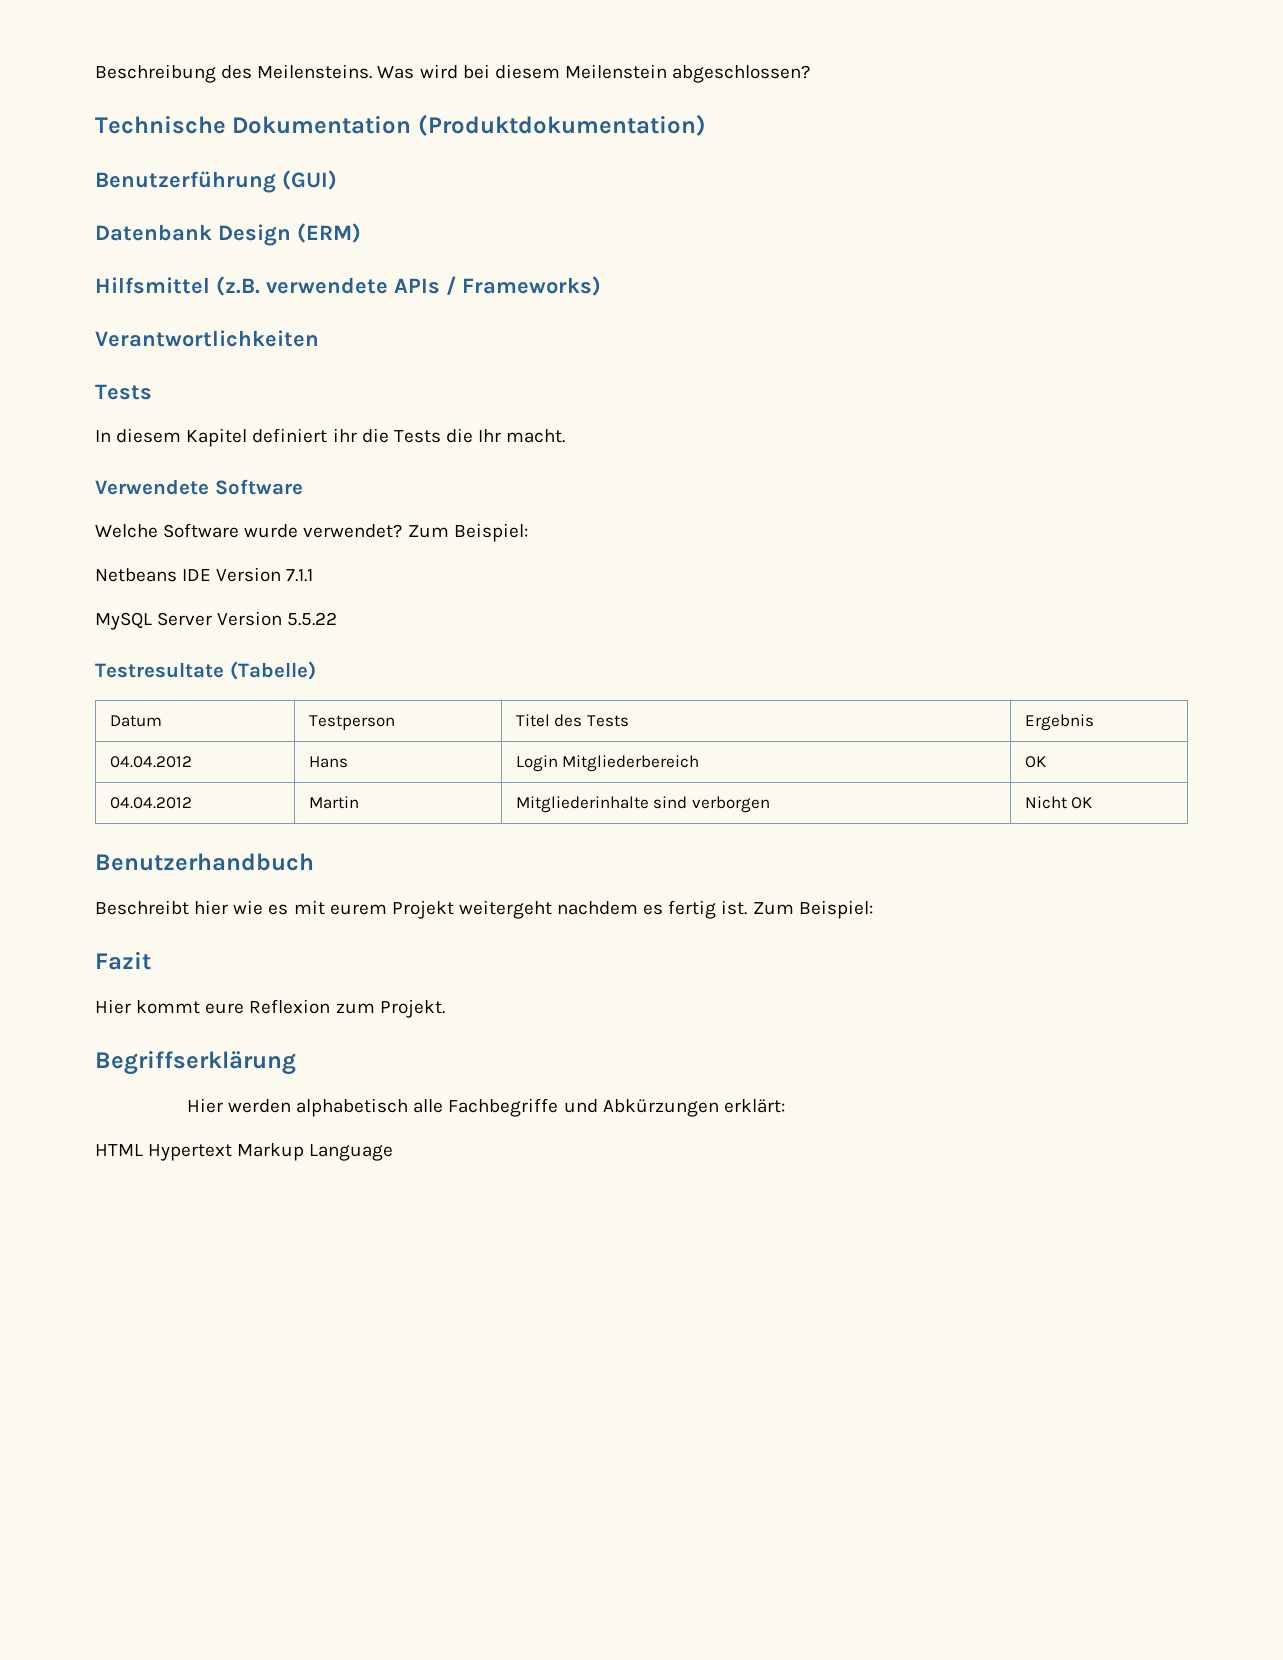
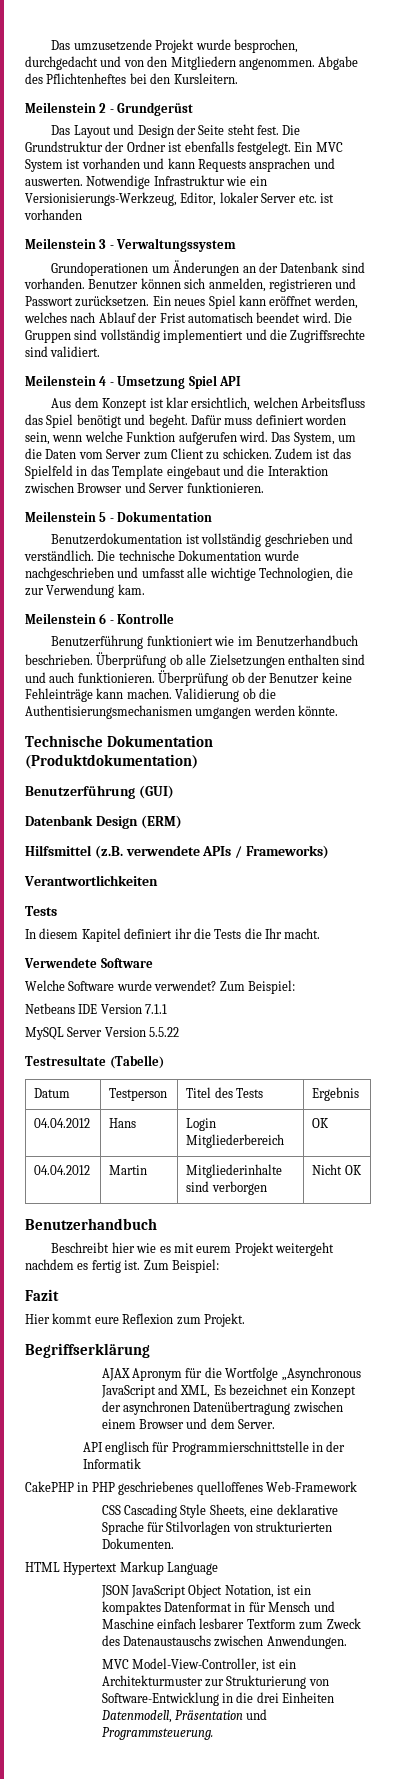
[95,64,811,83] Beschreibung des Meilensteins. Was wird bei diesem Meilenstein abgeschlossen? -> [51,39,298,53] [25,56,359,70] [25,73,238,84] [25,102,194,116] [51,124,301,138] [25,141,343,155] [25,158,335,172] [25,175,267,189] [25,192,334,206] [24,209,82,220] [25,238,237,252] [51,260,365,276] [24,278,357,292] [25,295,358,309] [24,312,352,323] [25,329,366,343] [25,346,101,357] [25,375,241,389] [51,397,366,411] [25,414,346,428] [25,431,356,445] [25,448,351,460] [25,465,328,479] [25,482,264,494] [25,511,213,522] [51,533,353,547] [24,550,299,561] [25,567,354,581] [25,584,145,598] [25,613,175,624] [51,635,358,649] [25,652,366,668] [25,670,352,686] [25,688,276,702] [25,705,339,719] Das umzusetzende Projekt wurde besprochen, durchgedacht und von den Mitgliedern angenommen. Abgabe des Pflichtenheftes bei den Kursleitern. // Meilenstein 2 - Grundgerüst // Das Layout und Design der Seite steht fest. Die Grundstruktur der Ordner ist ebenfalls festgelegt. Ein MVC System ist vorhanden und kann Requests ansprachen und auswerten. Notwendige Infrastruktur wie ein Versionisierungs-Werkzeug, Editor, lokaler Server etc. ist vorhanden // Meilenstein 3 - Verwaltungssystem // Grundoperationen um Änderungen an der Datenbank sind vorhanden. Benutzer können sich anmelden, registrieren und Passwort zurücksetzen. Ein neues Spiel kann eröffnet werden, welches nach Ablauf der Frist automatisch beendet wird. Die Gruppen sind vollständig implementiert und die Zugriffsrechte sind validiert. // Meilenstein 4 - Umsetzung Spiel API // Aus dem Konzept ist klar ersichtlich, welchen Arbeitsfluss das Spiel benötigt und begeht. Dafür muss definiert worden sein, wenn welche Funktion aufgerufen wird. Das System, um die Daten vom Server zum Client zu schicken. Zudem ist das Spielfeld in das Template eingebaut und die Interaktion zwischen Browser und Server funktionieren. // Meilenstein 5 - Dokumentation // Benutzerdokumentation ist vollständig geschrieben und verständlich. Die technische Dokumentation wurde nachgeschrieben und umfasst alle wichtige Technologien, die zur Verwendung kam. // Meilenstein 6 - Kontrolle // Benutzerführung funktioniert wie im Benutzerhandbuch beschrieben. Überprüfung ob alle Zielsetzungen enthalten sind und auch funktionieren. Überprüfung ob der Benutzer keine Fehleinträge kann machen. Validierung ob die Authentisierungsmechanismen umgangen werden könnte.
[186,1098,785,1117] [95,1143,394,1161] Hier werden alphabetisch alle Fachbegriffe und Abkürzungen erklärt: // HTML Hypertext Markup Language -> [101,1367,361,1381] [100,1384,356,1398] [101,1401,343,1415] [101,1418,276,1429] [82,1441,346,1455] [82,1458,141,1469] [25,1481,357,1495] [101,1504,338,1518] [101,1521,333,1535] [101,1538,174,1549] [25,1561,219,1575] [100,1584,311,1598] [101,1601,335,1615] [101,1618,361,1630] [101,1635,347,1649] [101,1658,296,1672] [101,1675,329,1689] [101,1692,335,1706] [100,1709,268,1723] [101,1727,213,1740] AJAX Apronym für die Wortfolge „Asynchronous JavaScript and XML, Es bezeichnet ein Konzept der asynchronen Datenübertragung zwischen einem Browser und dem Server. // API englisch für Programmierschnittstelle in der Informatik // CakePHP in PHP geschriebenes quelloffenes Web-Framework // CSS Cascading Style Sheets, eine deklarative Sprache für Stilvorlagen von strukturierten Dokumenten. // HTML Hypertext Markup Language // JSON JavaScript Object Notation, ist ein kompaktes Datenformat in für Mensch und Maschine einfach lesbarer Textform zum Zweck des Datenaustauschs zwischen Anwendungen. // MVC Model-View-Controller, ist ein Architekturmuster zur Strukturierung von Software-Entwicklung in die drei Einheiten Datenmodell, Präsentation und Programmsteuerung.

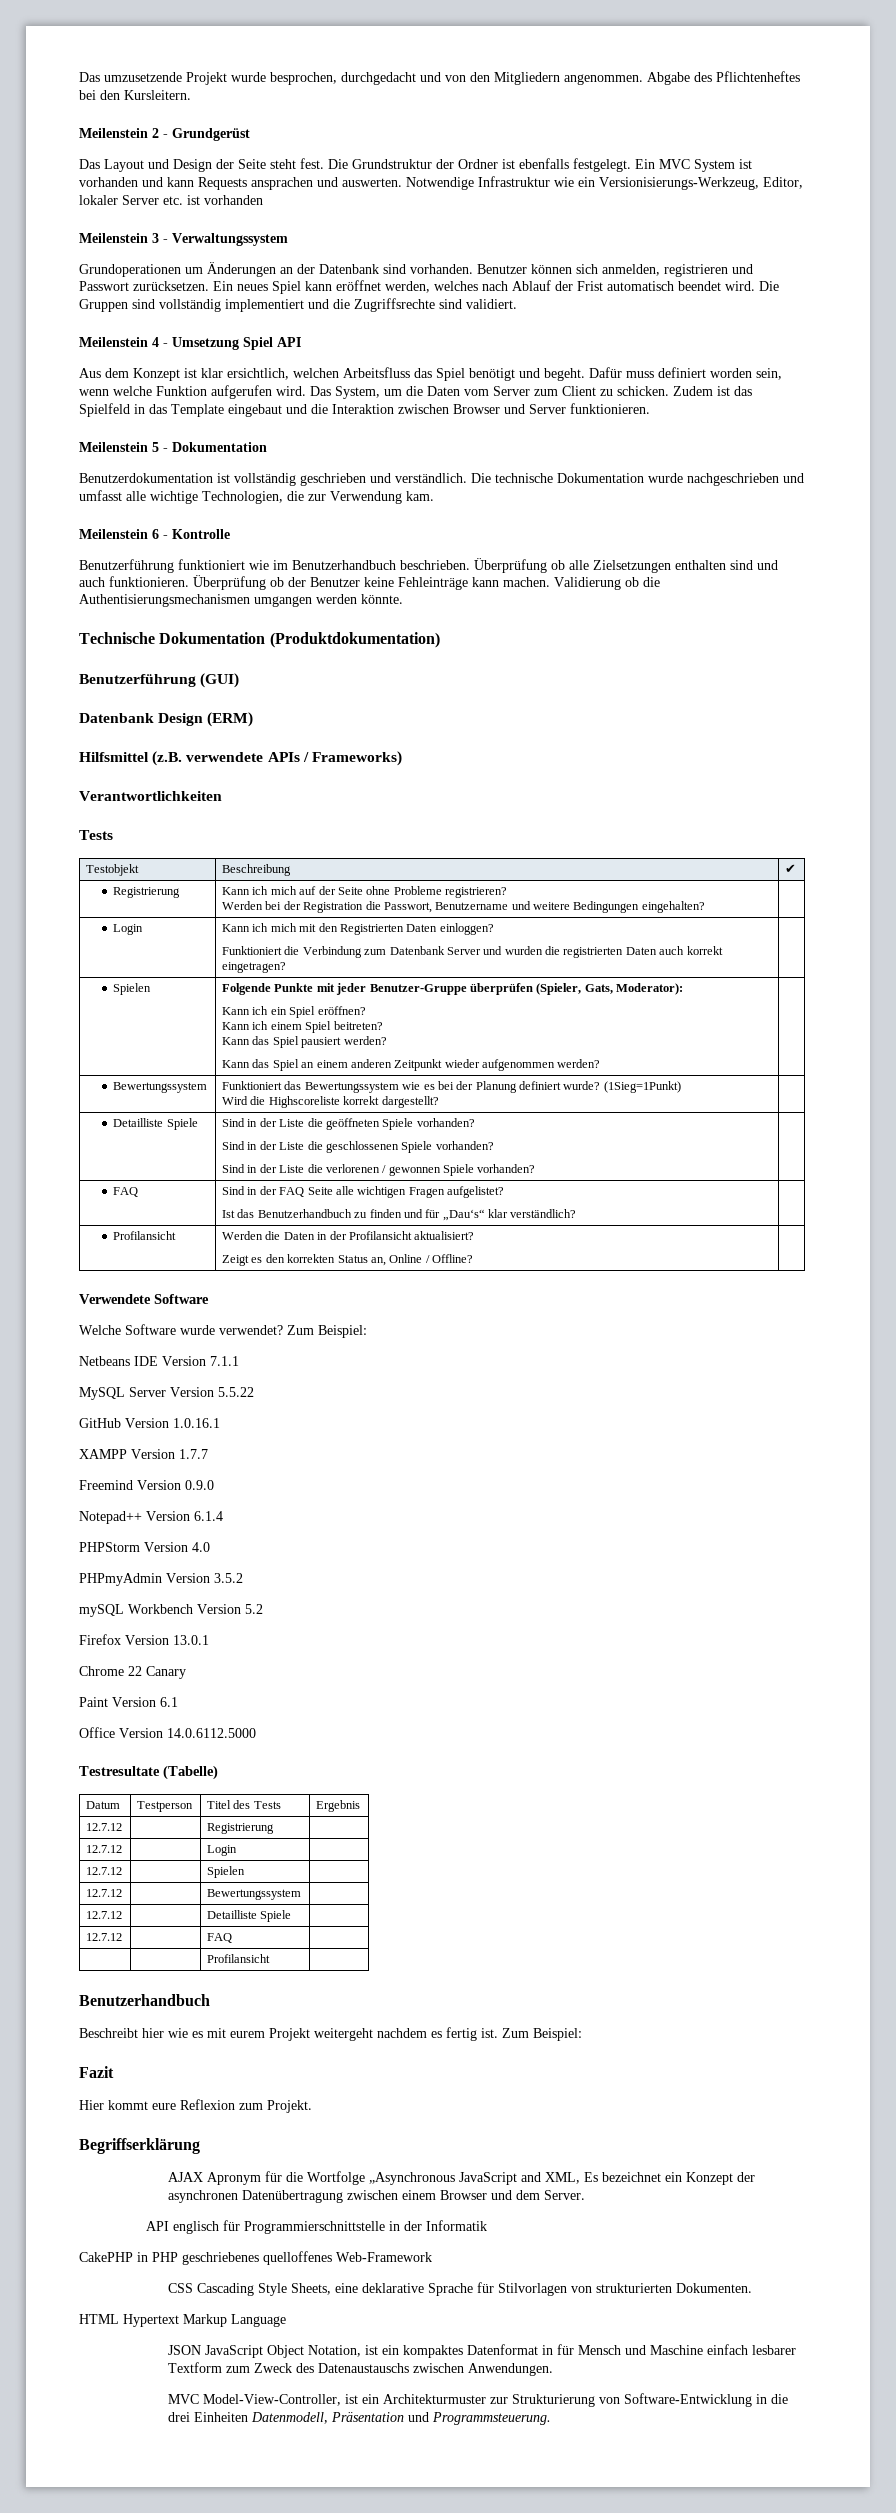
[25,928,321,942] // In diesem Kapitel definiert ihr die Tests die Ihr macht. -> [86,864,140,876] [222,864,292,876] [785,864,797,873] [113,887,181,898] [222,886,508,898] [222,901,705,913] [113,924,144,935] [222,923,494,935] [222,946,723,958] [222,962,287,973] [113,983,152,995] [222,983,684,995] [222,1006,366,1018] [222,1021,383,1033] [222,1036,387,1048] [222,1059,601,1071] [113,1082,208,1093] [222,1081,681,1093] [222,1096,439,1108] [113,1118,198,1130] [222,1118,475,1130] [222,1141,494,1153] [222,1164,536,1176] [113,1187,139,1197] [222,1186,505,1198] [222,1209,577,1221] [113,1231,177,1240] [222,1231,475,1240] [222,1254,474,1266] // Testobjekt | Beschreibung | ✔ // Registrierung | Kann ich mich auf der Seite ohne Probleme registrieren? // Werden bei der Registration die Passwort, Benutzername und weitere Bedingungen eingehalten? | // Login | Kann ich mich mit den Registrierten Daten einloggen? // Funktioniert die Verbindung zum Datenbank Server und wurden die registrierten Daten auch korrekt eingetragen? | // Spielen | Folgende Punkte mit jeder Benutzer-Gruppe überprüfen (Spieler, Gats, Moderator): // Kann ich ein Spiel eröffnen? // Kann ich einem Spiel beitreten? // Kann das Spiel pausiert werden? // Kann das Spiel an einem anderen Zeitpunkt wieder aufgenommen werden? | // Bewertungssystem | Funktioniert das Bewertungssystem wie es bei der Planung definiert wurde? (1Sieg=1Punkt) // Wird die Highscoreliste korrekt dargestellt? | // Detailliste Spiele | Sind in der Liste die geöffneten Spiele vorhanden? // Sind in der Liste die geschlossenen Spiele vorhanden? // Sind in der Liste die verlorenen / gewonnen Spiele vorhanden? | // FAQ | Sind in der FAQ Seite alle wichtigen Fragen aufgelistet? // Ist das Benutzerhandbuch zu finden und für „Dau‘s“ klar verständlich? | // Profilansicht | Werden die Daten in der Profilansicht aktualisiert? // Zeigt es den korrekten Status an, Online / Offline? |
(180, 1032) none -> [79,1418,220,1428] [79,1449,208,1459] [79,1480,214,1490] [79,1511,223,1524] [79,1542,210,1552] [79,1573,243,1586] [79,1604,263,1617] [79,1634,209,1645] [79,1666,186,1679] [79,1697,178,1707] [79,1727,256,1738] // GitHub Version 1.0.16.1 // XAMPP Version 1.7.7 // Freemind Version 0.9.0 // Notepad++ Version 6.1.4 // PHPStorm Version 4.0 // PHPmyAdmin Version 3.5.2 // mySQL Workbench Version 5.2 // Firefox Version 13.0.1 // Chrome 22 Canary // Paint Version 6.1 // Office Version 14.0.6112.5000
[34,1118,91,1128] [109,1118,137,1128] [186,1118,217,1131] [186,1134,285,1148] [312,1118,330,1128] [34,1165,91,1175] [109,1165,148,1175] [186,1164,283,1178] [186,1181,267,1195] [312,1164,362,1175] 04.04.2012 | Hans | Login Mitgliederbereich | OK // 04.04.2012 | Martin | Mitgliederinhalte sind verborgen | Nicht OK -> [86,1823,123,1831] [207,1823,275,1834] [86,1845,123,1853] [207,1845,238,1856] [86,1867,123,1875] [207,1866,246,1878] [86,1889,123,1897] [207,1889,302,1900] [86,1911,123,1919] [207,1910,292,1922] [86,1933,123,1941] [207,1933,233,1943] [207,1954,271,1963] 12.7.12 | | Registrierung | // 12.7.12 | | Login | // 12.7.12 | | Spielen | // 12.7.12 | | Bewertungssystem | // 12.7.12 | | Detailliste Spiele | // 12.7.12 | | FAQ | // | | Profilansicht |

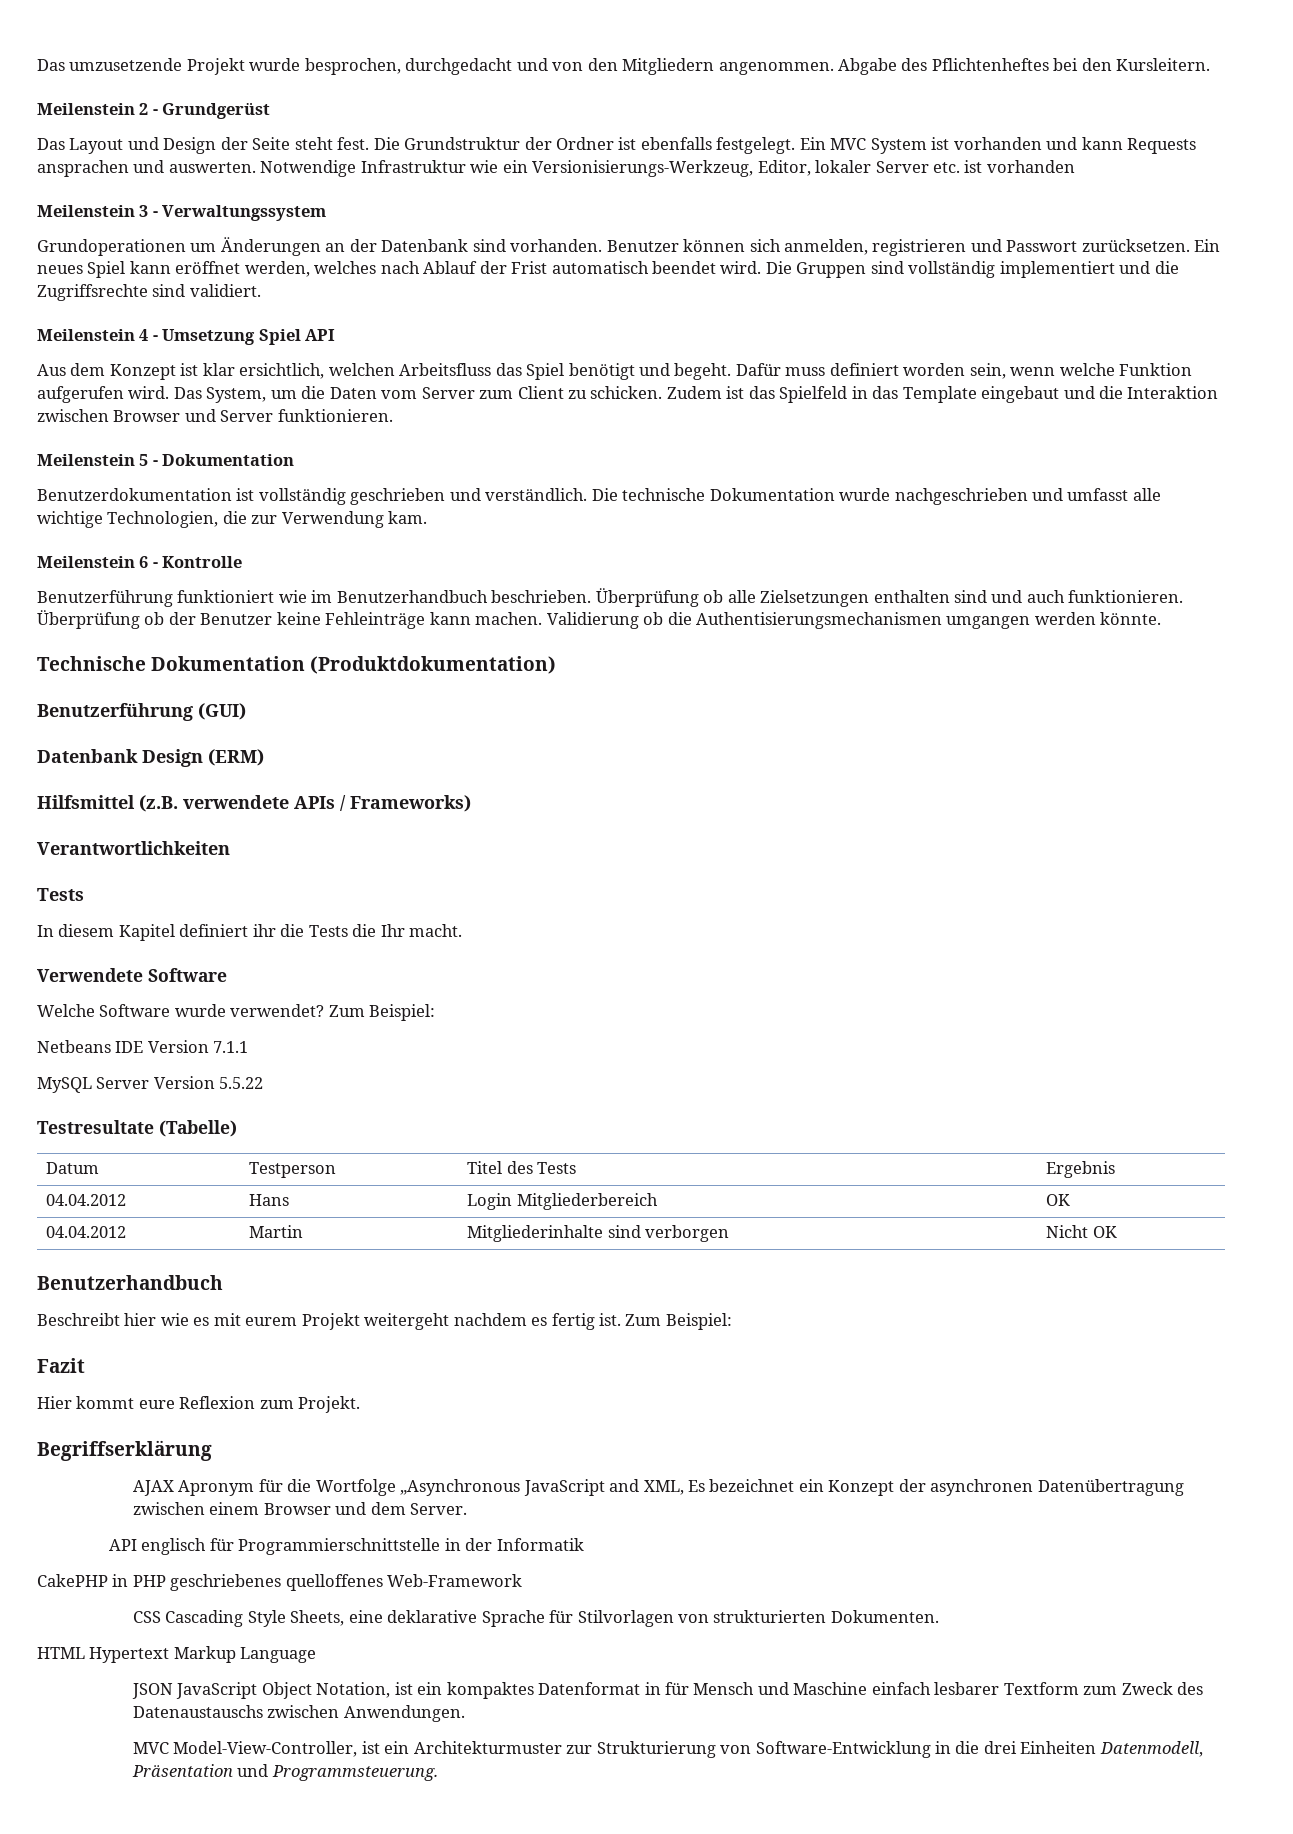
[86,864,140,876] [222,864,292,876] [785,864,797,873] [113,887,181,898] [222,886,508,898] [222,901,705,913] [113,924,144,935] [222,923,494,935] [222,946,723,958] [222,962,287,973] [113,983,152,995] [222,983,684,995] [222,1006,366,1018] [222,1021,383,1033] [222,1036,387,1048] [222,1059,601,1071] [113,1082,208,1093] [222,1081,681,1093] [222,1096,439,1108] [113,1118,198,1130] [222,1118,475,1130] [222,1141,494,1153] [222,1164,536,1176] [113,1187,139,1197] [222,1186,505,1198] [222,1209,577,1221] [113,1231,177,1240] [222,1231,475,1240] [222,1254,474,1266] // Testobjekt | Beschreibung | ✔ // Registrierung | Kann ich mich auf der Seite ohne Probleme registrieren? // Werden bei der Registration die Passwort, Benutzername und weitere Bedingungen eingehalten? | // Login | Kann ich mich mit den Registrierten Daten einloggen? // Funktioniert die Verbindung zum Datenbank Server und wurden die registrierten Daten auch korrekt eingetragen? | // Spielen | Folgende Punkte mit jeder Benutzer-Gruppe überprüfen (Spieler, Gats, Moderator): // Kann ich ein Spiel eröffnen? // Kann ich einem Spiel beitreten? // Kann das Spiel pausiert werden? // Kann das Spiel an einem anderen Zeitpunkt wieder aufgenommen werden? | // Bewertungssystem | Funktioniert das Bewertungssystem wie es bei der Planung definiert wurde? (1Sieg=1Punkt) // Wird die Highscoreliste korrekt dargestellt? | // Detailliste Spiele | Sind in der Liste die geöffneten Spiele vorhanden? // Sind in der Liste die geschlossenen Spiele vorhanden? // Sind in der Liste die verlorenen / gewonnen Spiele vorhanden? | // FAQ | Sind in der FAQ Seite alle wichtigen Fragen aufgelistet? // Ist das Benutzerhandbuch zu finden und für „Dau‘s“ klar verständlich? | // Profilansicht | Werden die Daten in der Profilansicht aktualisiert? // Zeigt es den korrekten Status an, Online / Offline? | -> [37,924,463,941] // In diesem Kapitel definiert ihr die Tests die Ihr macht.
[79,1418,220,1428] [79,1449,208,1459] [79,1480,214,1490] [79,1511,223,1524] [79,1542,210,1552] [79,1573,243,1586] [79,1604,263,1617] [79,1634,209,1645] [79,1666,186,1679] [79,1697,178,1707] [79,1727,256,1738] // GitHub Version 1.0.16.1 // XAMPP Version 1.7.7 // Freemind Version 0.9.0 // Notepad++ Version 6.1.4 // PHPStorm Version 4.0 // PHPmyAdmin Version 3.5.2 // mySQL Workbench Version 5.2 // Firefox Version 13.0.1 // Chrome 22 Canary // Paint Version 6.1 // Office Version 14.0.6112.5000 -> (264, 1083) none
[86,1823,123,1831] [207,1823,275,1834] [86,1845,123,1853] [207,1845,238,1856] [86,1867,123,1875] [207,1866,246,1878] [86,1889,123,1897] [207,1889,302,1900] [86,1911,123,1919] [207,1910,292,1922] [86,1933,123,1941] [207,1933,233,1943] [207,1954,271,1963] 12.7.12 | | Registrierung | // 12.7.12 | | Login | // 12.7.12 | | Spielen | // 12.7.12 | | Bewertungssystem | // 12.7.12 | | Detailliste Spiele | // 12.7.12 | | FAQ | // | | Profilansicht | -> [46,1194,127,1206] [249,1194,290,1206] [467,1193,658,1210] [1046,1194,1071,1206] [46,1226,127,1238] [249,1225,304,1238] [467,1225,730,1242] [1046,1225,1117,1238] 04.04.2012 | Hans | Login Mitgliederbereich | OK // 04.04.2012 | Martin | Mitgliederinhalte sind verborgen | Nicht OK

